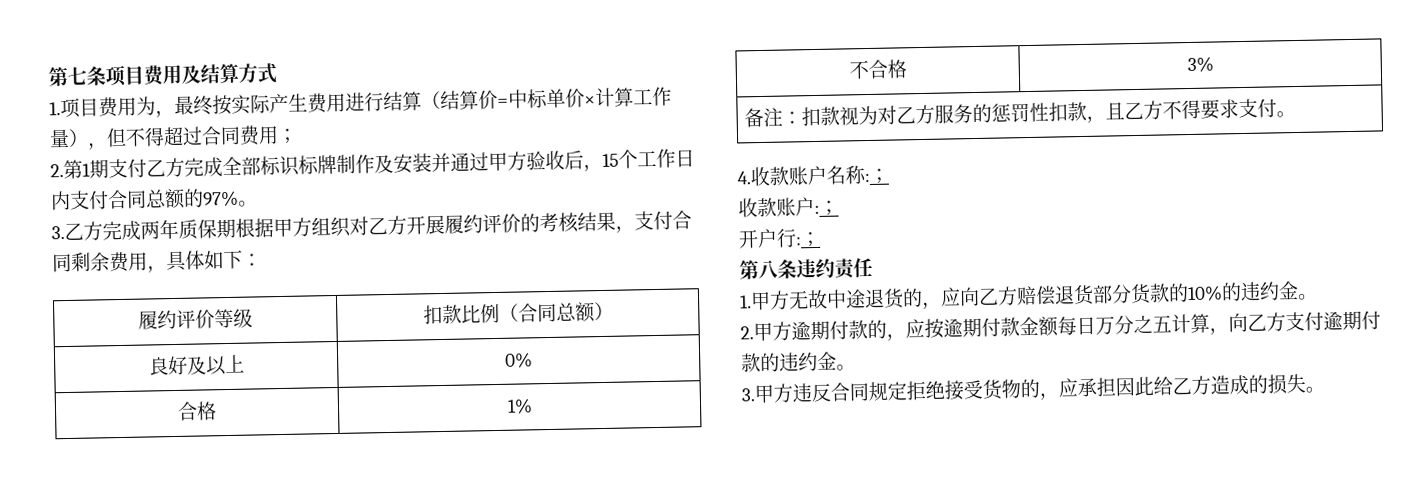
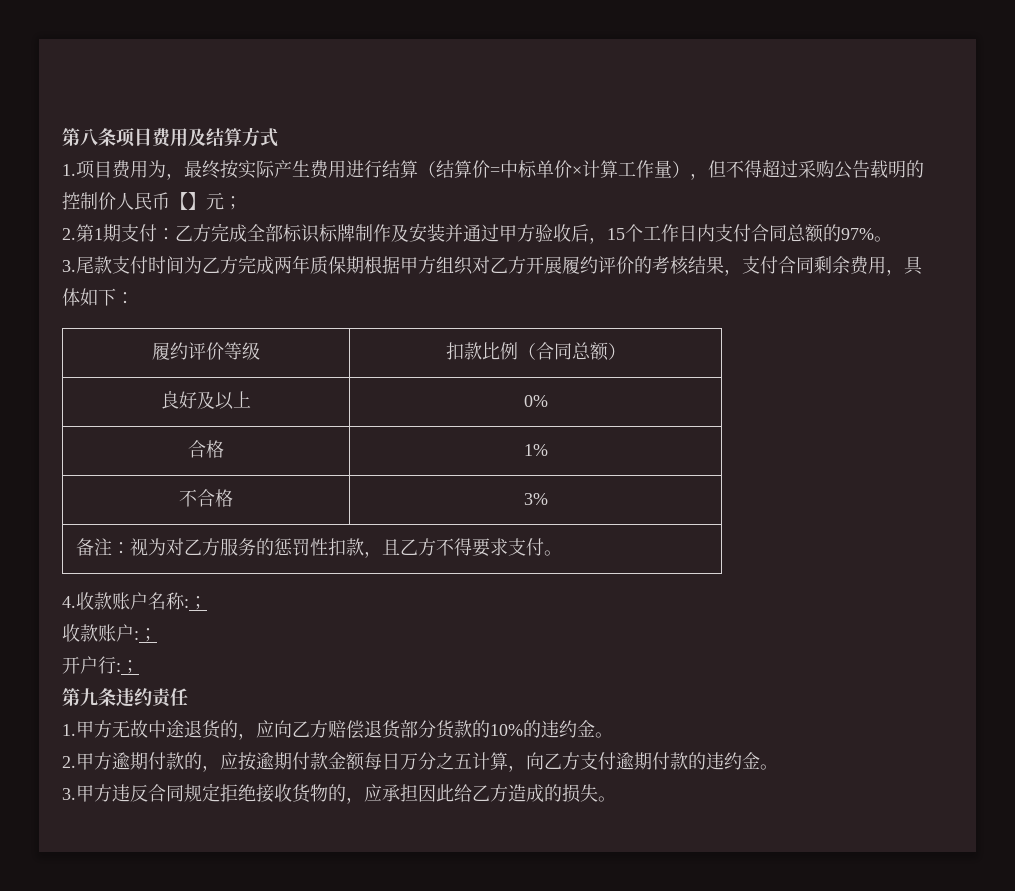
[48,66,87,87] 第七 -> [62,128,98,146] 第八
[201,125,279,146] 合同费用 -> [798,160,924,179] [62,192,224,210] 采购公告载明的控制价人民币【】元
(147, 168) none -> [157,228,175,240] ：
(65, 233) none -> [76,256,202,274] 尾款支付时间为
[801,106,841,127] 扣款 -> (130, 548) none
[758,259,778,280] 八 -> [80,688,98,706] 九
[963,379,983,400] 受 -> [274,784,292,802] 收

